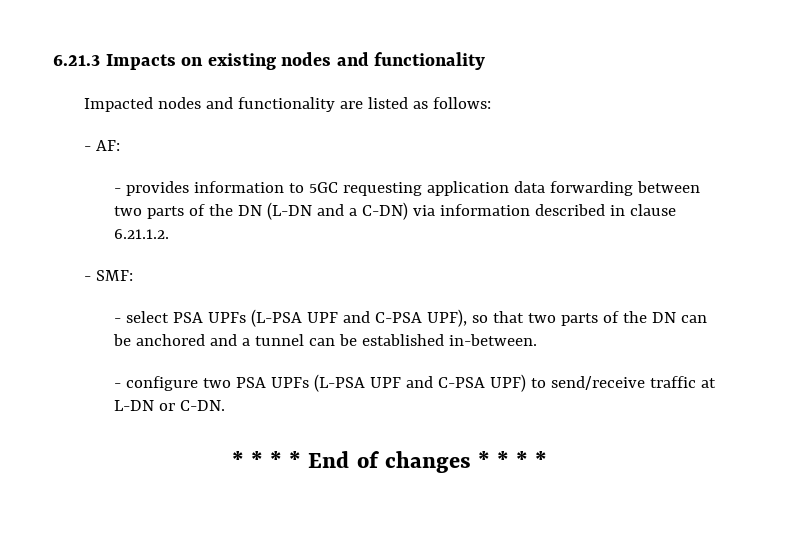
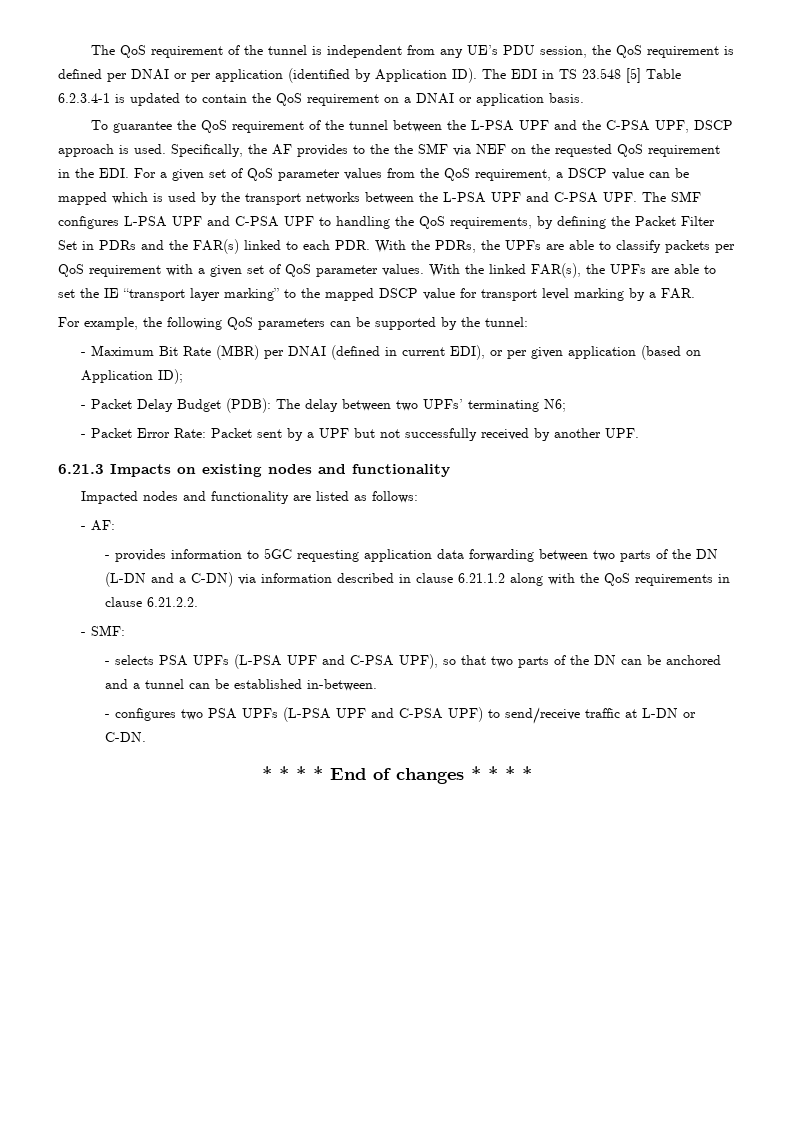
(53, 60) none -> [91,45,735,58] [58,68,681,83] [58,93,584,106] [91,120,734,133] [58,143,720,157] [58,168,689,181] [58,191,701,205] [58,216,715,229] [58,239,735,254] [58,263,716,278] [58,288,695,301] [58,317,528,330] [81,345,702,360] [81,369,184,384] [81,398,567,413] [81,428,640,441] The QoS requirement of the tunnel is independent from any UE’s PDU session, the QoS requirement is defined per DNAI or per application (identified by Application ID). The EDI in TS 23.548 [5] Table 6.2.3.4-1 is updated to contain the QoS requirement on a DNAI or application basis. // To guarantee the QoS requirement of the tunnel between the L-PSA UPF and the C-PSA UPF, DSCP approach is used. Specifically, the AF provides to the the SMF via NEF on the requested QoS requirement in the EDI. For a given set of QoS parameter values from the QoS requirement, a DSCP value can be mapped which is used by the transport networks between the L-PSA UPF and C-PSA UPF. The SMF configures L-PSA UPF and C-PSA UPF to handling the QoS requirements, by defining the Packet Filter Set in PDRs and the FAR(s) linked to each PDR. With the PDRs, the UPFs are able to classify packets per QoS requirement with a given set of QoS parameter values. With the linked FAR(s), the UPFs are able to set the IE “transport layer marking” to the mapped DSCP value for transport level marking by a FAR. // For example, the following QoS parameters can be supported by the tunnel: // - Maximum Bit Rate (MBR) per DNAI (defined in current EDI), or per given application (based on Application ID); // - Packet Delay Budget (PDB): The delay between two UPFs’ terminating N6; // - Packet Error Rate: Packet sent by a UPF but not successfully received by another UPF. //
[114,229,170,239] 6.21.1.2. -> [457,573,730,586] [104,597,198,607] 6.21.1.2 along with the QoS requirements in clause 6.21.2.2.
[126,311,170,323] select -> [114,655,154,665] selects
[126,376,199,391] configure -> [114,708,176,721] configures

